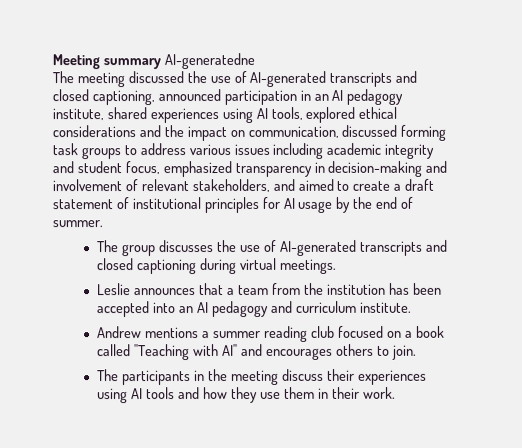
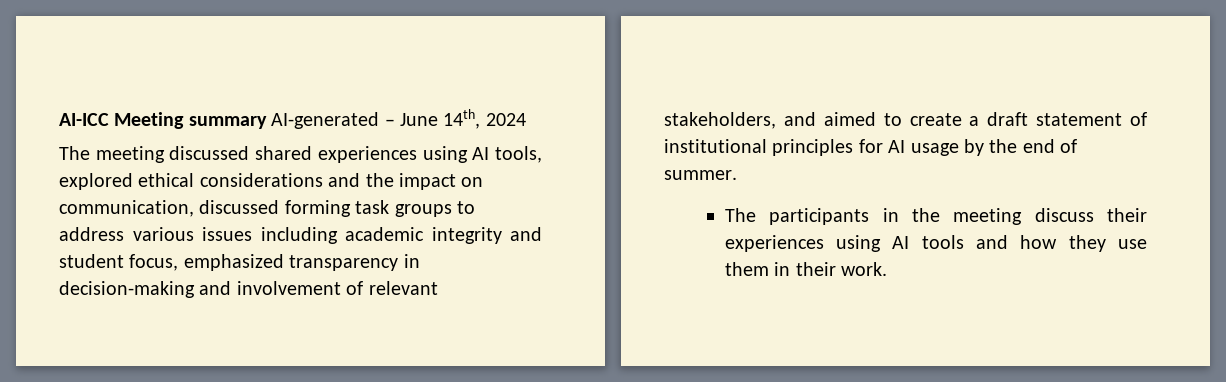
(52, 62) none -> [59,113,109,126] AI-ICC
[163,53,255,70] [52,70,418,88] [52,88,404,106] [52,108,104,121] AI-generatedne // The meeting discussed the use of AI-generated transcripts and closed captioning, announced participation in an AI pedagogy institute, -> [271,109,526,129] [59,146,250,163] AI-generated – June 14th, 2024 // The meeting discussed
[97,239,448,257] [97,257,338,275] [97,282,442,296] [97,300,412,318] [97,325,445,342] [97,343,417,361] // The group discusses the use of AI-generated transcripts and closed captioning during virtual meetings. // Leslie announces that a team from the institution has been accepted into an AI pedagogy and curriculum institute. // Andrew mentions a summer reading club focused on a book called "Teaching with AI" and encourages others to join. -> (737, 175) none

